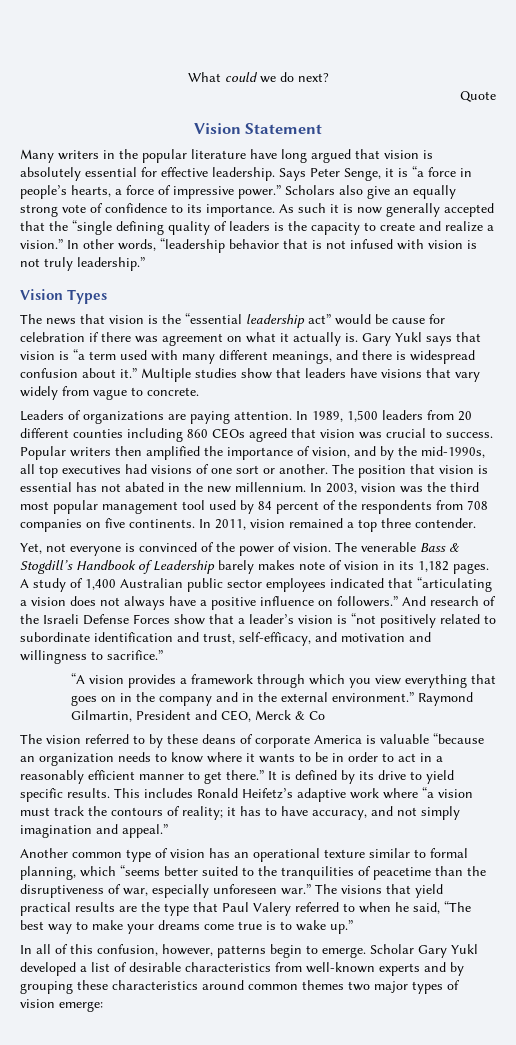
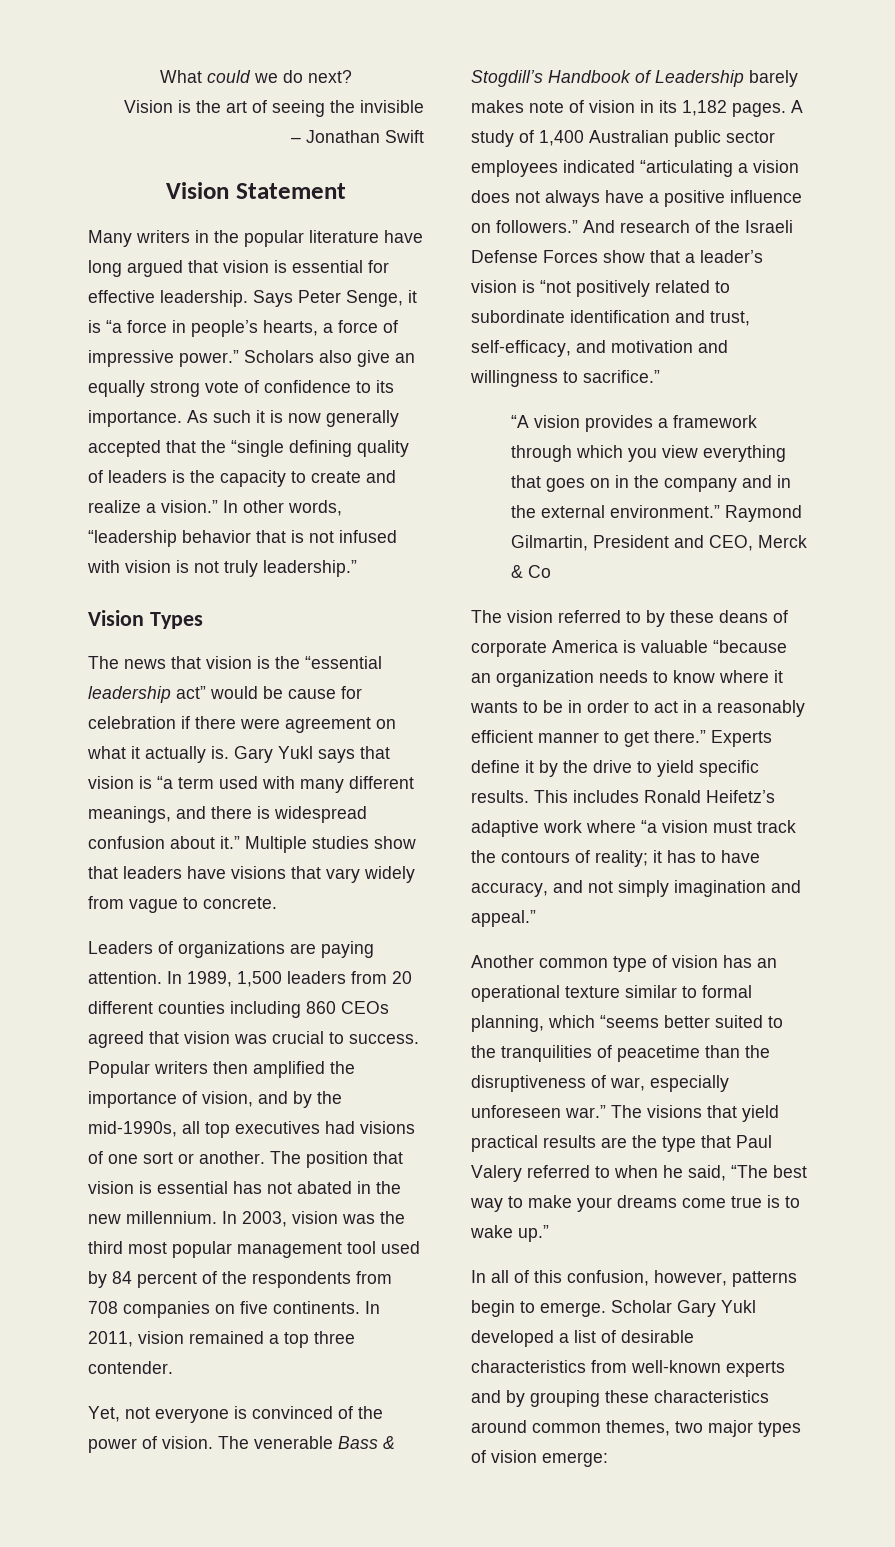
[460,91,496,102] Quote -> [124,100,424,117] [291,130,424,143] Vision is the art of seeing the invisible // – Jonathan Swift
[20,167,81,181] absolutely -> (287, 266) none
[135,336,158,343] was -> [240,718,280,729] were
[388,578,413,588] that -> (635, 166) none
[268,770,374,784] It is defined by its -> [711,730,772,747] [471,760,588,777] Experts define it by the
[302,980,344,990] themes -> [606,1420,670,1436] themes,

